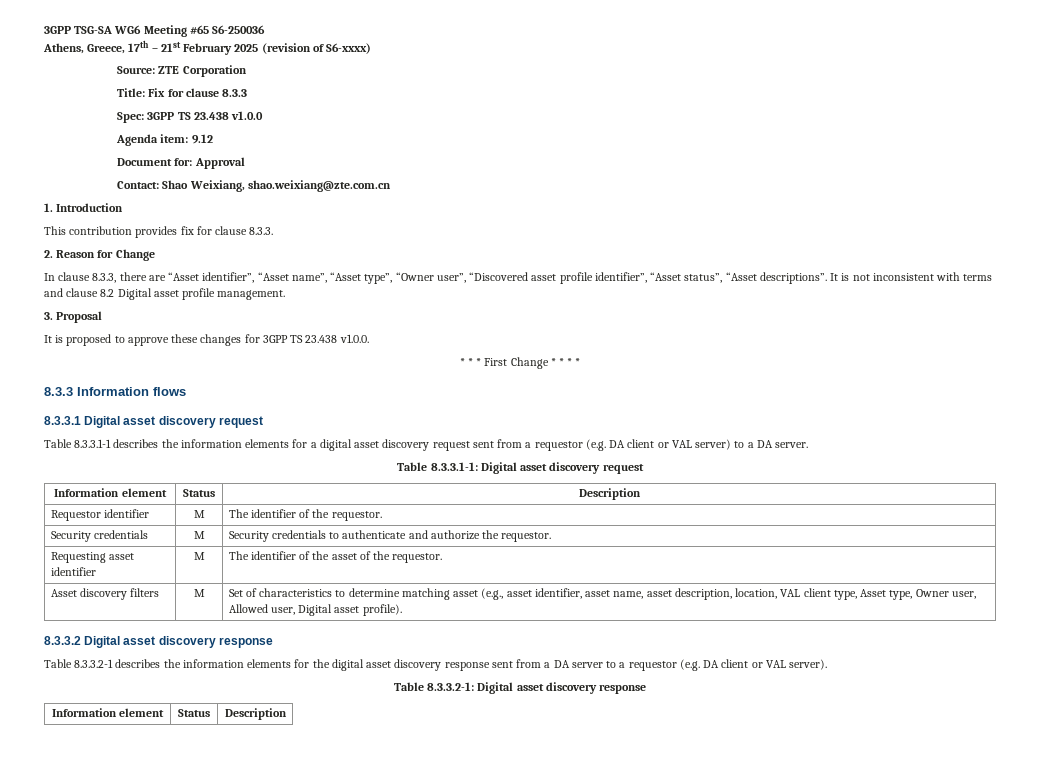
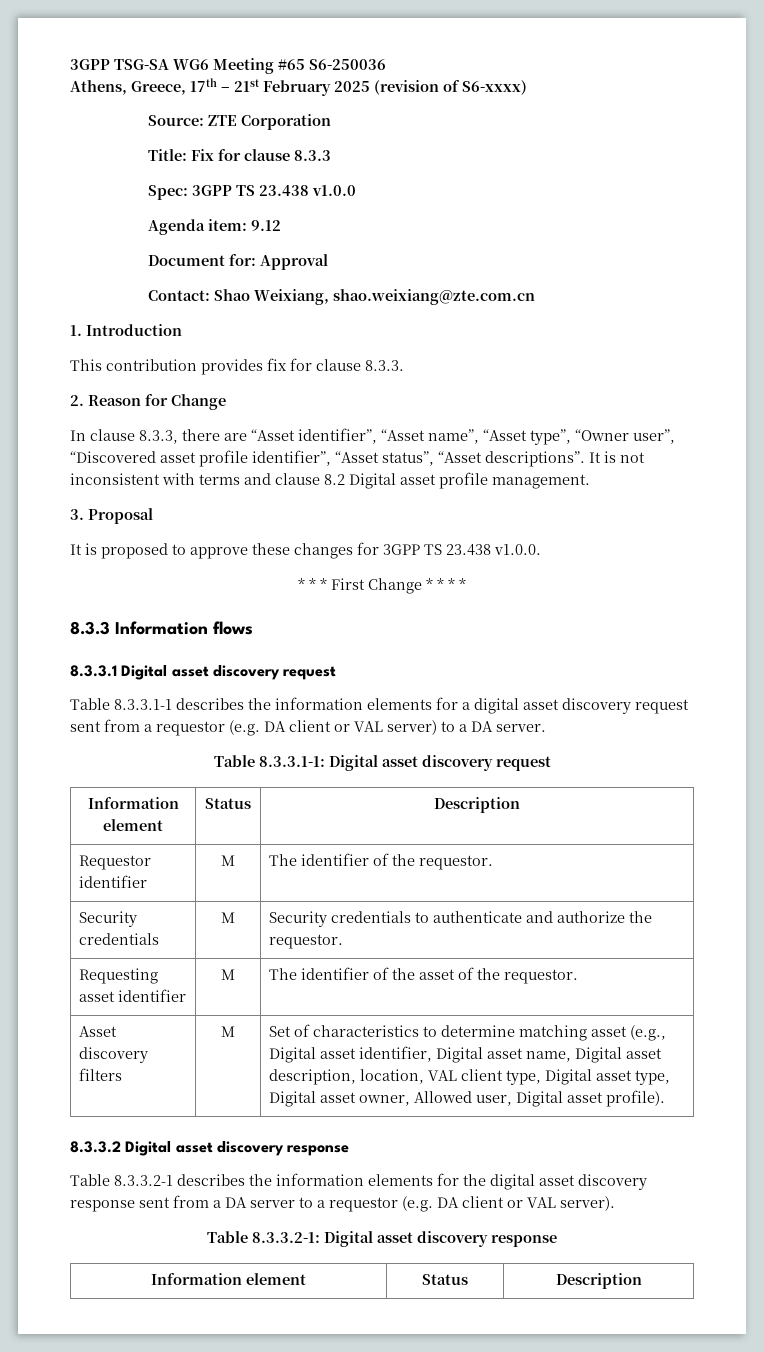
(504, 594) none -> [268,1047,316,1063] Digital
(582, 593) none -> [435,1047,483,1063] Digital
(644, 595) none -> [574,1047,622,1063] Digital
[860,589,976,600] Asset type, Owner user, -> [544,1069,670,1085] [268,1091,410,1107] Digital asset type, Digital asset owner,

